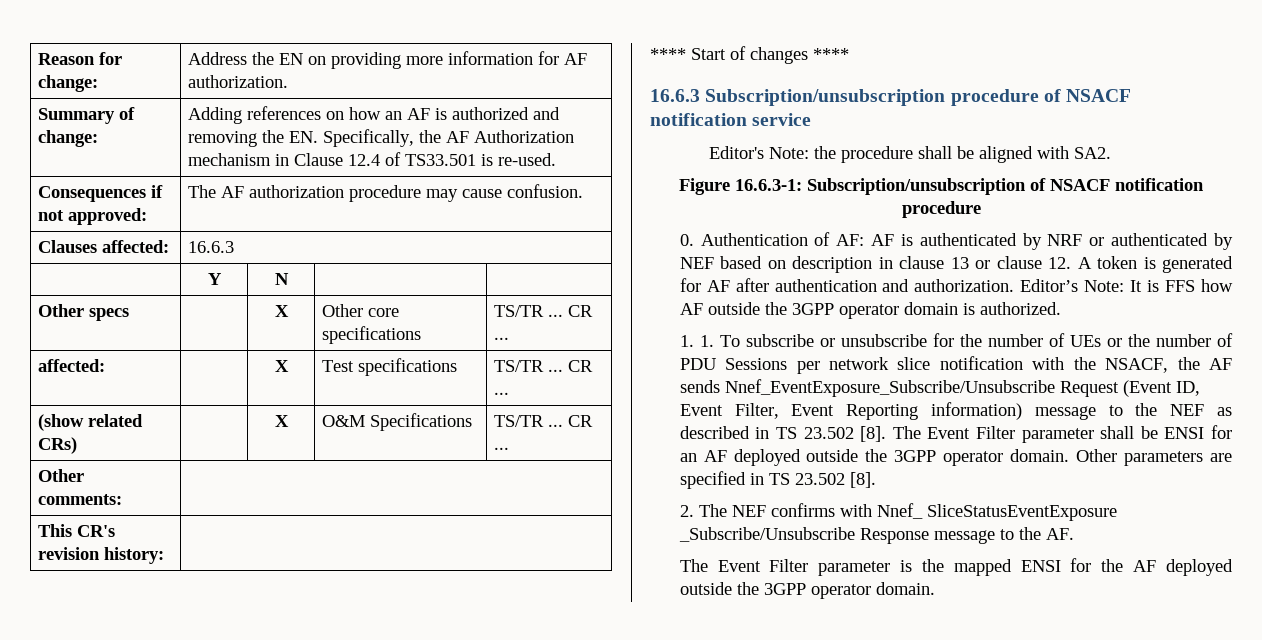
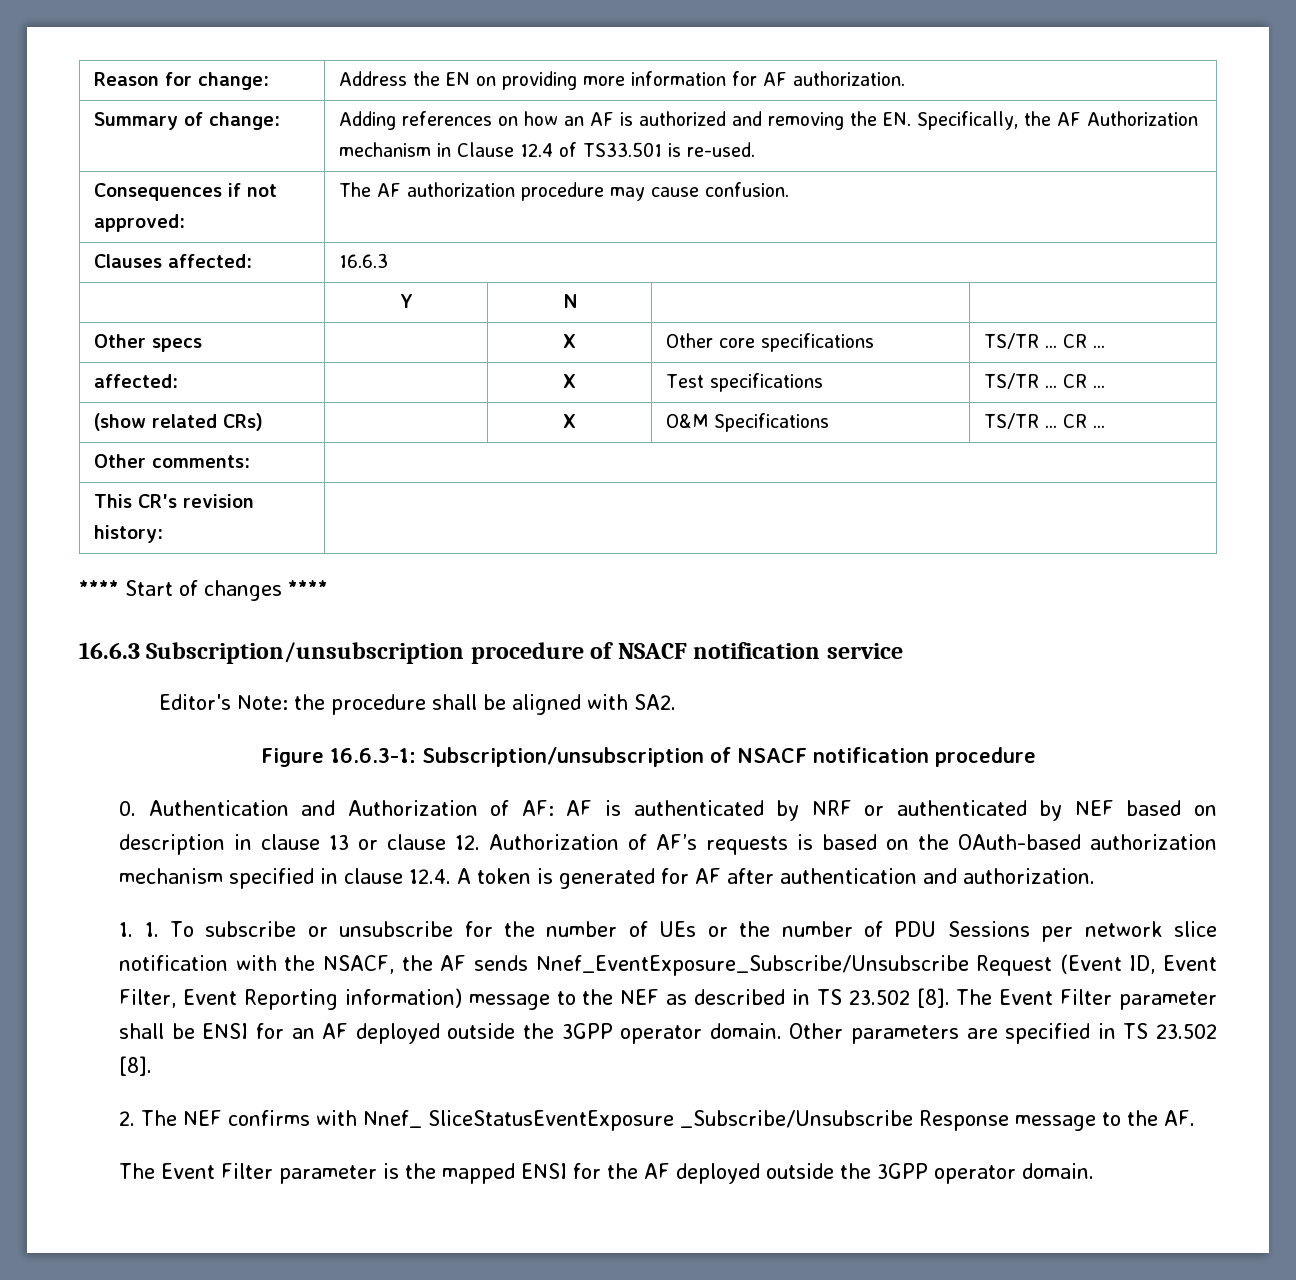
(808, 239) none -> [301,800,478,816] and Authorization
(1072, 263) none -> [489,834,1217,855] [119,868,452,889] Authorization of AF’s requests is based on the OAuth-based authorization mechanism specified in clause 12.4.
[1020,279,1233,292] [679,302,1061,319] Editor’s Note: It is FFS how AF outside the 3GPP operator domain is authorized. -> (1096, 876) none

